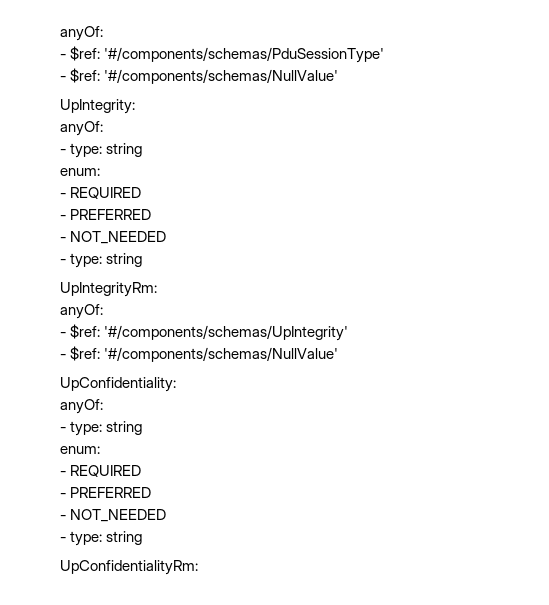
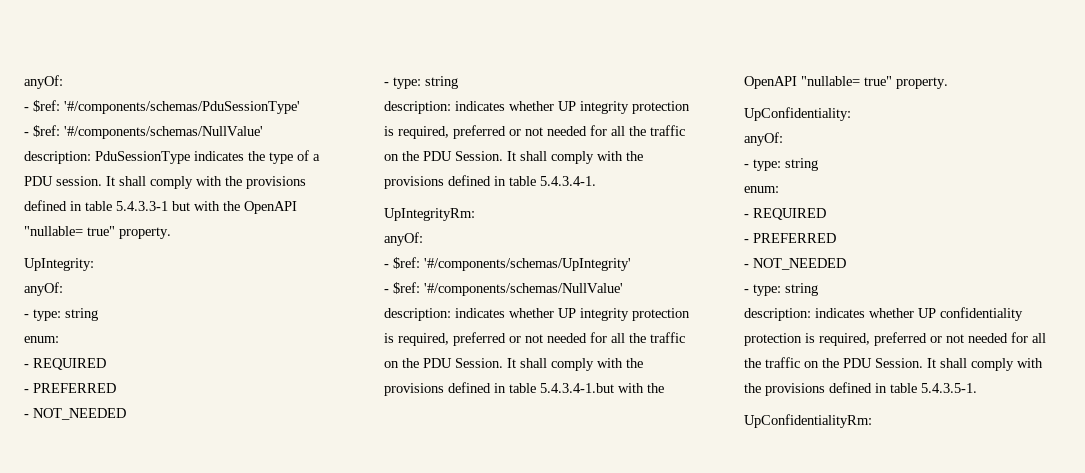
(339, 76) none -> [24,150,320,164] [24,176,306,189] [24,200,297,214] [24,226,171,239] // description: PduSessionType indicates the type of a PDU session. It shall comply with the provisions defined in table 5.4.3.3-1 but with the OpenAPI "nullable= true" property.
(143, 260) none -> [384,101,690,114] [384,125,685,139] [384,151,643,164] [384,175,596,189] // description: indicates whether UP integrity protection is required, preferred or not needed for all the traffic on the PDU Session. It shall comply with the provisions defined in table 5.4.3.4-1.
(339, 354) none -> [384,308,690,321] [384,332,685,346] [384,358,643,371] [384,382,664,396] [744,76,948,89] // description: indicates whether UP integrity protection is required, preferred or not needed for all the traffic on the PDU Session. It shall comply with the provisions defined in table 5.4.3.4-1.but with the OpenAPI "nullable= true" property.
(143, 538) none -> [744,307,1023,321] [744,332,1046,346] [744,357,1043,371] [744,382,977,396] // description: indicates whether UP confidentiality protection is required, preferred or not needed for all the traffic on the PDU Session. It shall comply with the provisions defined in table 5.4.3.5-1.

